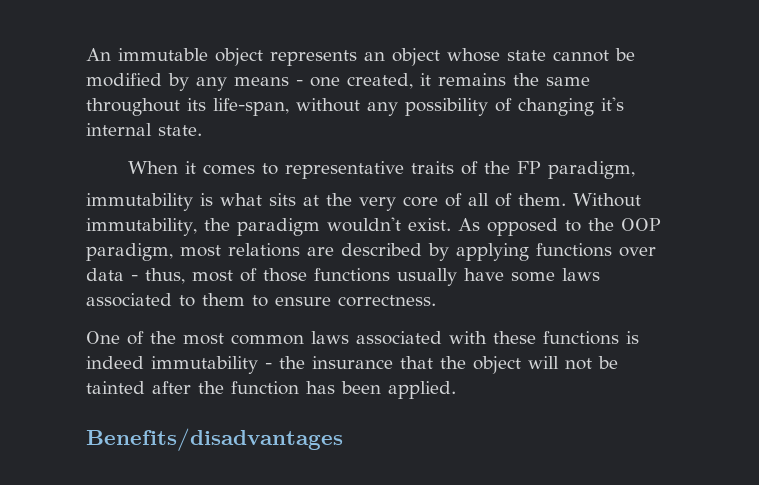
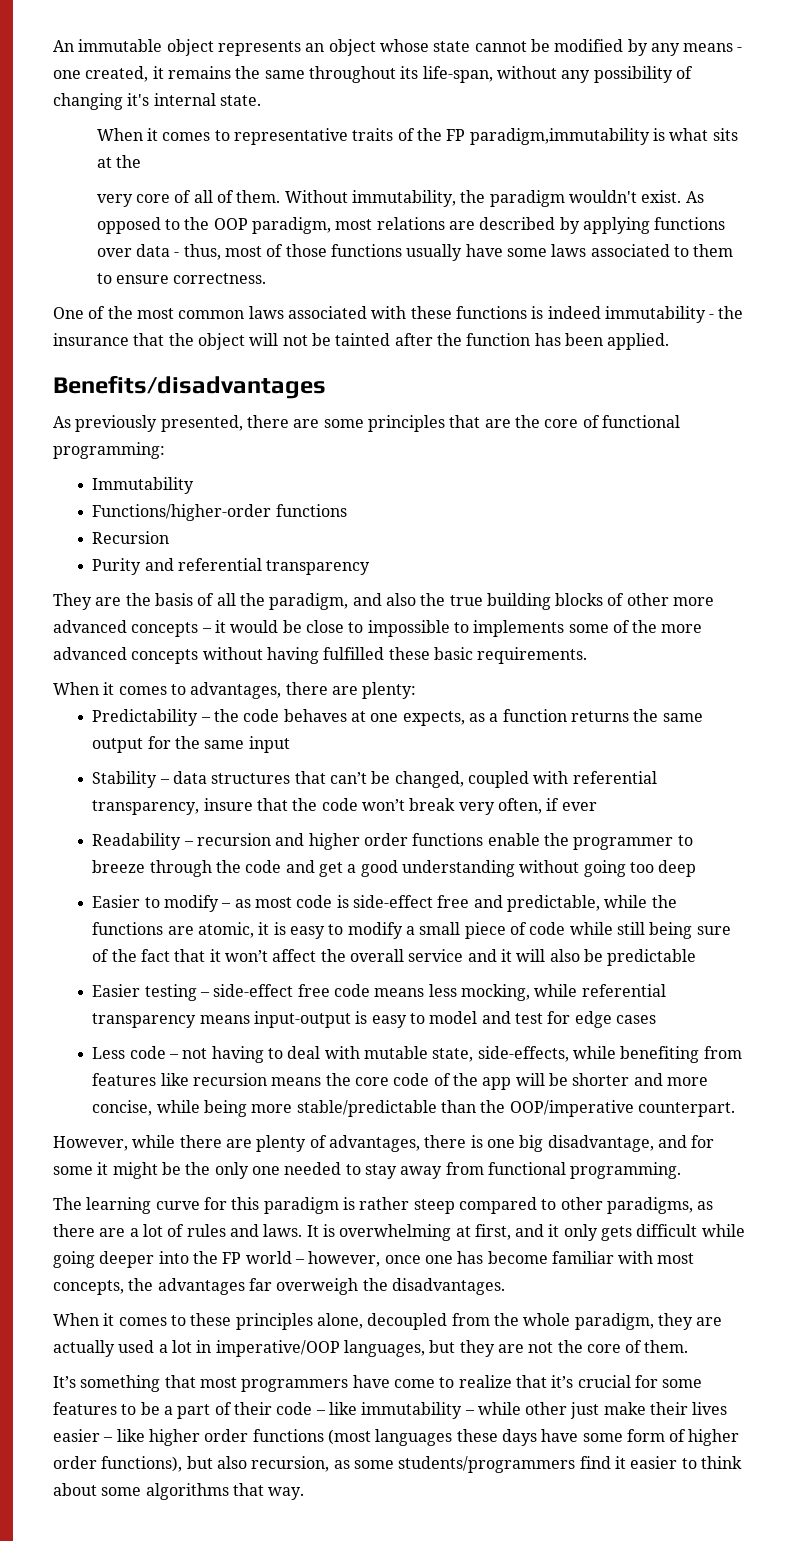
[548,161,636,179] [86,193,193,211] paradigm, // immutability -> [469,128,650,145] paradigm,immutability
(352, 199) none -> (142, 161) //
(343, 439) none -> [53,415,680,432] [53,442,165,459] [92,477,195,494] [92,504,347,521] [92,531,170,544] [92,558,371,575] [53,593,715,610] [53,620,703,637] [53,647,588,664] [53,682,417,699] [92,709,703,726] [92,736,290,753] [92,771,657,788] [92,798,597,815] [92,833,693,850] [92,860,697,877] [92,895,677,912] [92,922,731,939] [92,949,697,966] [92,984,666,1001] [92,1011,657,1028] [92,1046,742,1063] [92,1073,708,1090] [92,1100,736,1117] [53,1135,715,1152] [53,1162,682,1179] [53,1197,714,1214] [53,1224,745,1241] [53,1251,695,1268] [53,1278,505,1295] [53,1313,723,1330] [53,1340,689,1357] [53,1375,703,1392] [53,1402,728,1419] [53,1429,740,1446] [53,1456,742,1473] [53,1483,305,1500] // As previously presented, there are some principles that are the core of functional programming: // Immutability // Functions/higher-order functions // Recursion // Purity and referential transparency // They are the basis of all the paradigm, and also the true building blocks of other more advanced concepts – it would be close to impossible to implements some of the more advanced concepts without having fulfilled these basic requirements. // When it comes to advantages, there are plenty: // Predictability – the code behaves at one expects, as a function returns the same output for the same input // Stability – data structures that can’t be changed, coupled with referential transparency, insure that the code won’t break very often, if ever // Readability – recursion and higher order functions enable the programmer to breeze through the code and get a good understanding without going too deep // Easier to modify – as most code is side-effect free and predictable, while the functions are atomic, it is easy to modify a small piece of code while still being sure of the fact that it won’t affect the overall service and it will also be predictable // Easier testing – side-effect free code means less mocking, while referential transparency means input-output is easy to model and test for edge cases // Less code – not having to deal with mutable state, side-effects, while benefiting from features like recursion means the core code of the app will be shorter and more concise, while being more stable/predictable than the OOP/imperative counterpart. // However, while there are plenty of advantages, there is one big disadvantage, and for some it might be the only one needed to stay away from functional programming. // The learning curve for this paradigm is rather steep compared to other paradigms, as there are a lot of rules and laws. It is overwhelming at first, and it only gets difficult while going deeper into the FP world – however, once one has become familiar with most concepts, the advantages far overweigh the disadvantages. // When it comes to these principles alone, decoupled from the whole paradigm, they are actually used a lot in imperative/OOP languages, but they are not the core of them. // It’s something that most programmers have come to realize that it’s crucial for some features to be a part of their code – like immutability – while other just make their lives easier – like higher order functions (most languages these days have some form of higher order functions), but also recursion, as some students/programmers find it easier to think about some algorithms that way.

